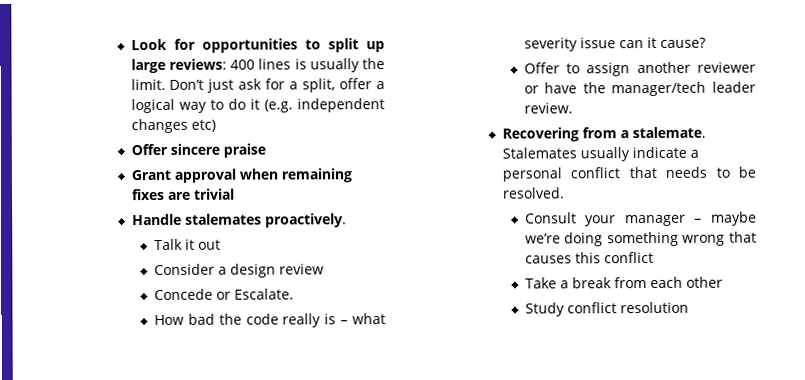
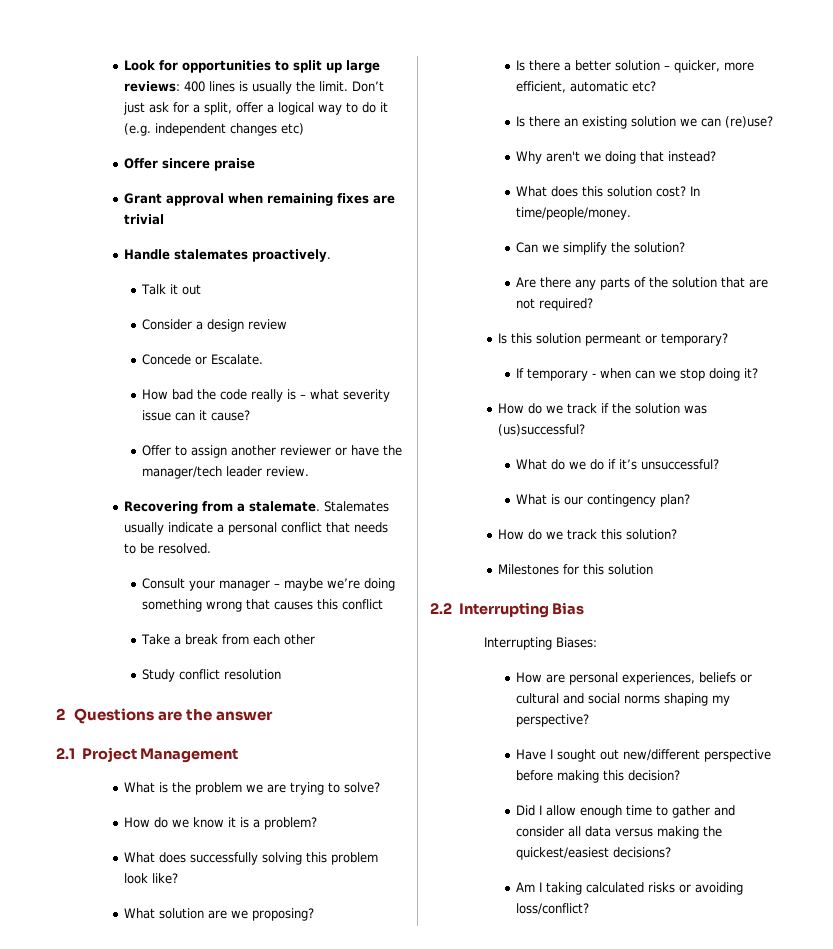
(689, 307) none -> [56,708,274,724] [56,747,239,763] [124,782,381,795] [124,817,318,830] [124,852,379,865] [124,873,179,884] [124,908,315,921] [516,60,755,73] [516,81,657,93] [516,116,774,129] [516,151,717,164] [516,186,701,197] [516,207,632,220] [516,242,686,255] [516,277,769,290] [516,298,594,311] [498,333,729,346] [516,368,759,381] [498,403,708,414] [498,424,586,436] [516,459,720,470] [516,494,691,507] [498,529,678,540] [498,564,654,575] [430,602,585,618] [484,637,598,650] [516,672,753,685] [516,693,731,706] [516,714,590,727] [516,749,772,762] [516,770,681,783] [516,805,736,818] [516,826,723,839] [516,847,672,860] [516,882,744,895] [516,903,590,915] // 2 Questions are the answer // 2.1 Project Management // What is the problem we are trying to solve? // How do we know it is a problem? // What does successfully solving this problem look like? // What solution are we proposing? // Is there a better solution – quicker, more efficient, automatic etc? // Is there an existing solution we can (re)use? // Why aren't we doing that instead? // What does this solution cost? In time/people/money. // Can we simplify the solution? // Are there any parts of the solution that are not required? // Is this solution permeant or temporary? // If temporary - when can we stop doing it? // How do we track if the solution was (us)successful? // What do we do if it’s unsuccessful? // What is our contingency plan? // How do we track this solution? // Milestones for this solution // 2.2 Interrupting Bias // Interrupting Biases: // How are personal experiences, beliefs or cultural and social norms shaping my perspective? // Have I sought out new/different perspective before making this decision? // Did I allow enough time to gather and consider all data versus making the quickest/easiest decisions? // Am I taking calculated risks or avoiding loss/conflict?

